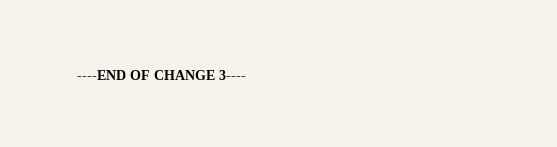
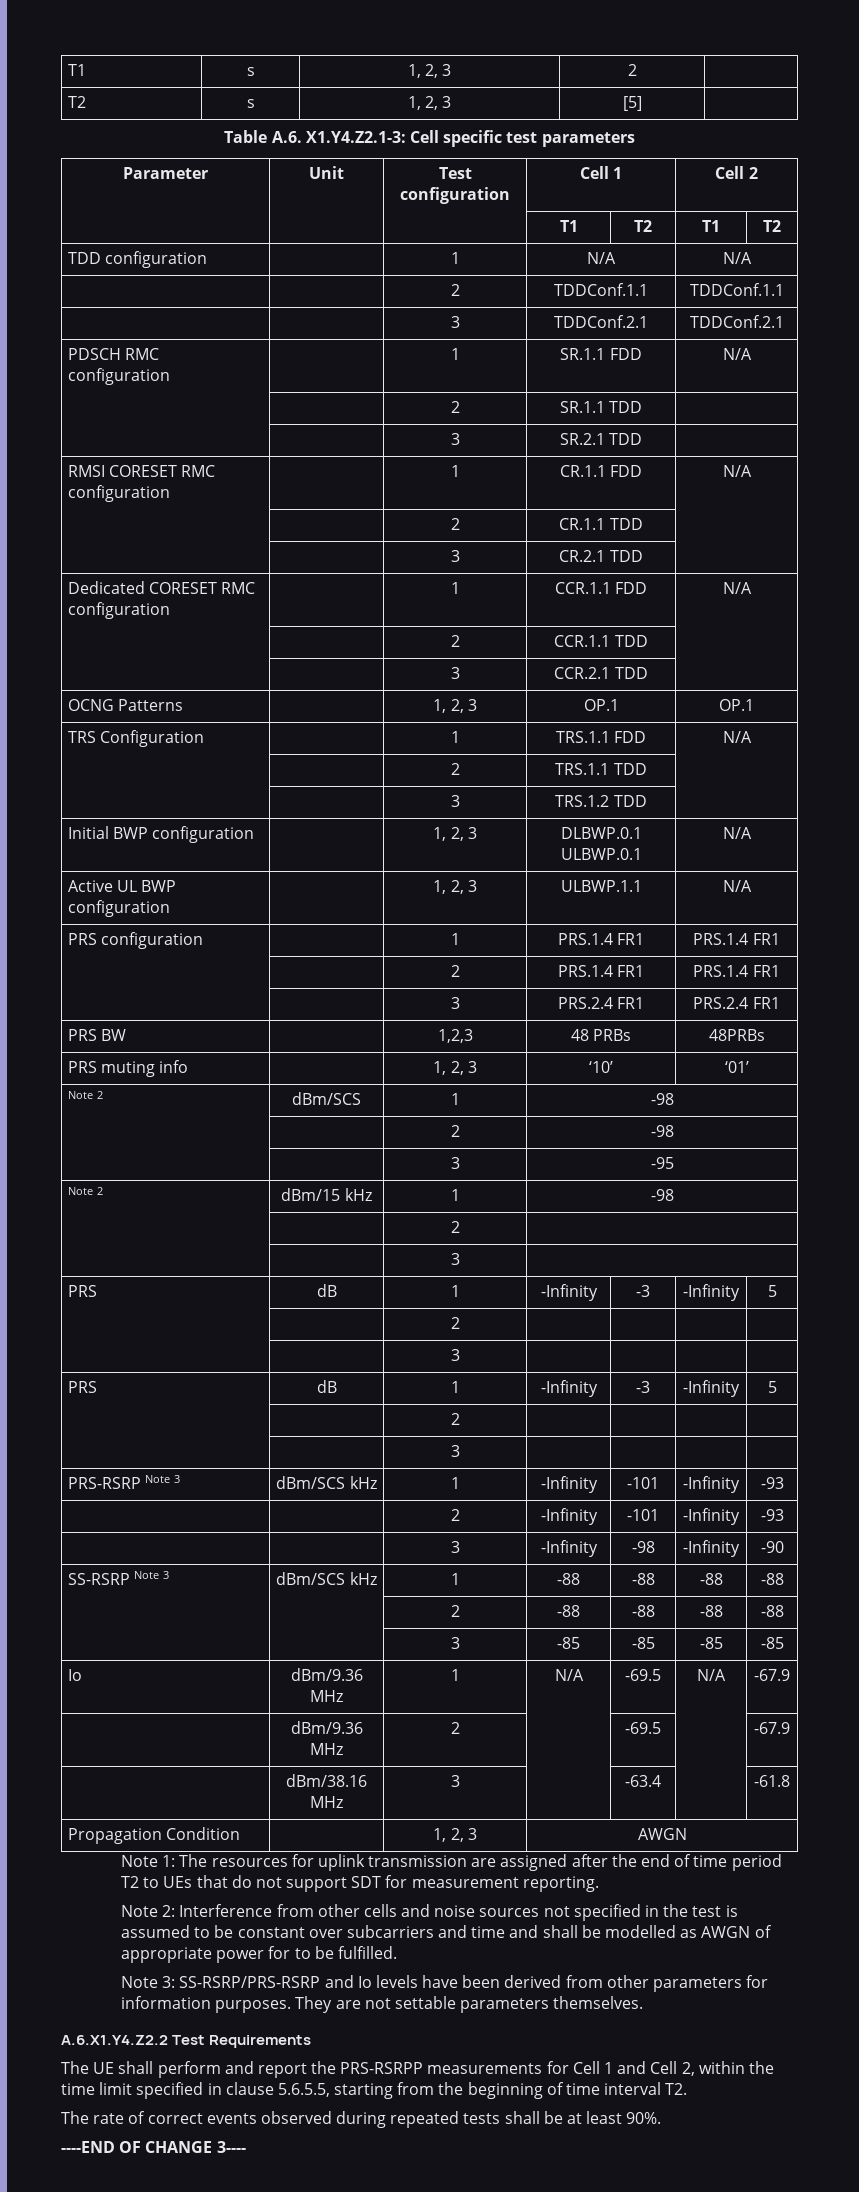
(77, 75) none -> [67,64,86,76] [246,67,255,76] [407,64,452,78] [627,64,637,76] [67,96,86,108] [246,99,255,108] [407,96,452,110] [622,96,642,111] [224,130,635,147] [123,167,208,179] [309,166,344,179] [438,167,472,179] [400,187,510,204] [579,166,623,179] [715,166,758,179] [559,220,578,232] [634,220,652,232] [702,220,720,232] [763,220,781,232] [67,251,208,268] [450,252,460,264] [587,252,616,264] [722,252,752,264] [450,284,460,296] [554,283,648,296] [689,283,784,296] [450,316,460,328] [554,315,648,328] [689,315,784,328] [67,348,160,360] [67,368,170,385] [450,348,460,360] [560,348,642,360] [722,348,752,360] [450,401,460,413] [559,401,643,413] [450,433,460,445] [559,433,643,445] [67,465,216,477] [67,485,170,502] [450,465,460,477] [559,465,643,477] [722,465,752,477] [450,518,460,530] [559,518,643,530] [450,550,460,562] [559,550,643,562] [67,581,256,594] [67,602,170,619] [450,582,460,594] [554,582,648,594] [722,582,752,594] [450,635,460,647] [554,635,648,647] [450,667,460,679] [554,667,648,679] [67,699,184,711] [433,699,477,713] [583,699,619,711] [719,699,755,711] [67,730,205,747] [450,731,460,743] [555,731,647,743] [722,731,752,743] [450,763,460,775] [555,763,647,775] [450,795,460,807] [555,795,647,807] [67,826,255,843] [433,827,477,841] [560,827,642,839] [560,848,642,860] [722,827,752,839] [67,880,177,892] [67,900,170,917] [433,880,477,894] [560,880,642,892] [722,880,752,892] [67,932,204,949] [450,933,460,945] [557,933,645,945] [693,933,780,945] [450,965,460,977] [557,965,645,977] [693,965,780,977] [450,997,460,1009] [557,997,645,1009] [693,997,780,1009] [67,1029,127,1041] [437,1029,473,1043] [570,1029,632,1041] [708,1029,765,1041] [67,1060,189,1077] [433,1061,477,1075] [589,1061,613,1073] [724,1061,749,1073] [67,1091,104,1099] [292,1092,361,1105] [450,1093,460,1105] [650,1093,674,1105] [450,1125,460,1137] [650,1125,674,1137] [450,1157,460,1169] [650,1157,674,1169] [67,1187,104,1195] [281,1188,372,1201] [450,1189,460,1201] [650,1189,674,1201] [450,1221,460,1233] [450,1253,460,1265] [67,1285,97,1297] [316,1284,337,1297] [450,1285,460,1297] [540,1284,598,1301] [636,1285,650,1297] [683,1284,740,1301] [767,1285,777,1297] [450,1317,460,1329] [450,1349,460,1361] [67,1381,97,1393] [316,1380,337,1393] [450,1381,460,1393] [540,1380,598,1397] [636,1381,650,1393] [683,1380,740,1397] [767,1381,777,1393] [450,1413,460,1425] [450,1445,460,1457] [67,1475,181,1489] [276,1476,377,1489] [450,1477,460,1489] [540,1476,598,1493] [627,1477,659,1489] [683,1476,740,1493] [760,1477,784,1489] [450,1509,460,1521] [540,1508,598,1525] [627,1509,659,1521] [683,1508,740,1525] [760,1509,784,1521] [450,1541,460,1553] [540,1540,598,1557] [631,1541,655,1553] [683,1540,740,1557] [760,1541,784,1553] [67,1571,170,1585] [276,1572,377,1585] [450,1573,460,1585] [557,1573,580,1585] [631,1573,655,1585] [699,1573,723,1585] [760,1573,784,1585] [450,1605,460,1617] [557,1605,580,1617] [631,1605,655,1617] [699,1605,723,1617] [760,1605,784,1617] [450,1637,460,1649] [557,1637,580,1649] [631,1637,655,1649] [699,1637,723,1649] [760,1637,784,1649] [67,1669,82,1681] [290,1668,363,1681] [310,1690,343,1702] [450,1669,460,1681] [554,1669,584,1681] [625,1669,661,1681] [697,1669,726,1681] [754,1669,790,1681] [290,1721,363,1734] [310,1743,343,1755] [450,1722,460,1734] [625,1722,661,1734] [754,1722,790,1734] [286,1774,367,1787] [310,1796,343,1808] [450,1775,460,1787] [625,1775,661,1787] [754,1775,790,1787] [67,1827,241,1844] [433,1828,477,1842] [637,1828,687,1840] [120,1854,782,1871] [120,1875,599,1892] [120,1904,738,1921] [120,1925,772,1938] [120,1946,397,1963] [120,1975,769,1992] [120,1996,644,2013] [61,2035,312,2048] [61,2061,774,2078] [61,2082,688,2099] [61,2111,662,2128] T1 | s | 1, 2, 3 | 2 | // T2 | s | 1, 2, 3 | [5] | // Table A.6. X1.Y4.Z2.1-3: Cell specific test parameters // Parameter | Unit | Test configuration | Cell 1 | Cell 2 // | | | T1 | T2 | T1 | T2 // TDD configuration | | 1 | N/A | N/A // | | 2 | TDDConf.1.1 | TDDConf.1.1 // | | 3 | TDDConf.2.1 | TDDConf.2.1 // PDSCH RMC configuration | | 1 | SR.1.1 FDD | N/A // | | 2 | SR.1.1 TDD | // | | 3 | SR.2.1 TDD | // RMSI CORESET RMC configuration | | 1 | CR.1.1 FDD | N/A // | | 2 | CR.1.1 TDD | // | | 3 | CR.2.1 TDD | // Dedicated CORESET RMC configuration | | 1 | CCR.1.1 FDD | N/A // | | 2 | CCR.1.1 TDD | // | | 3 | CCR.2.1 TDD | // OCNG Patterns | | 1, 2, 3 | OP.1 | OP.1 // TRS Configuration | | 1 | TRS.1.1 FDD | N/A // | | 2 | TRS.1.1 TDD | // | | 3 | TRS.1.2 TDD | // Initial BWP configuration | | 1, 2, 3 | DLBWP.0.1 ULBWP.0.1 | N/A // Active UL BWP configuration | | 1, 2, 3 | ULBWP.1.1 | N/A // PRS configuration | | 1 | PRS.1.4 FR1 | PRS.1.4 FR1 // | | 2 | PRS.1.4 FR1 | PRS.1.4 FR1 // | | 3 | PRS.2.4 FR1 | PRS.2.4 FR1 // PRS BW | | 1,2,3 | 48 PRBs | 48PRBs // PRS muting info | | 1, 2, 3 | ‘10’ | ‘01’ // Note 2 | dBm/SCS | 1 | -98 // | | 2 | -98 // | | 3 | -95 // Note 2 | dBm/15 kHz | 1 | -98 // | | 2 | // | | 3 | // PRS | dB | 1 | -Infinity | -3 | -Infinity | 5 // | | 2 | | | | // | | 3 | | | | // PRS | dB | 1 | -Infinity | -3 | -Infinity | 5 // | | 2 | | | | // | | 3 | | | | // PRS-RSRP Note 3 | dBm/SCS kHz | 1 | -Infinity | -101 | -Infinity | -93 // | | 2 | -Infinity | -101 | -Infinity | -93 // | | 3 | -Infinity | -98 | -Infinity | -90 // SS-RSRP Note 3 | dBm/SCS kHz | 1 | -88 | -88 | -88 | -88 // | | 2 | -88 | -88 | -88 | -88 // | | 3 | -85 | -85 | -85 | -85 // Io | dBm/9.36 MHz | 1 | N/A | -69.5 | N/A | -67.9 // | dBm/9.36 MHz | 2 | | -69.5 | | -67.9 // | dBm/38.16 MHz | 3 | | -63.4 | | -61.8 // Propagation Condition | | 1, 2, 3 | AWGN // Note 1: The resources for uplink transmission are assigned after the end of time period T2 to UEs that do not support SDT for measurement reporting. // Note 2: Interference from other cells and noise sources not specified in the test is assumed to be constant over subcarriers and time and shall be modelled as AWGN of appropriate power for to be fulfilled. // Note 3: SS-RSRP/PRS-RSRP and Io levels have been derived from other parameters for information purposes. They are not settable parameters themselves. // A.6.X1.Y4.Z2.2 Test Requirements // The UE shall perform and report the PRS-RSRPP measurements for Cell 1 and Cell 2, within the time limit specified in clause 5.6.5.5, starting from the beginning of time interval T2. // The rate of correct events observed during repeated tests shall be at least 90%. //

